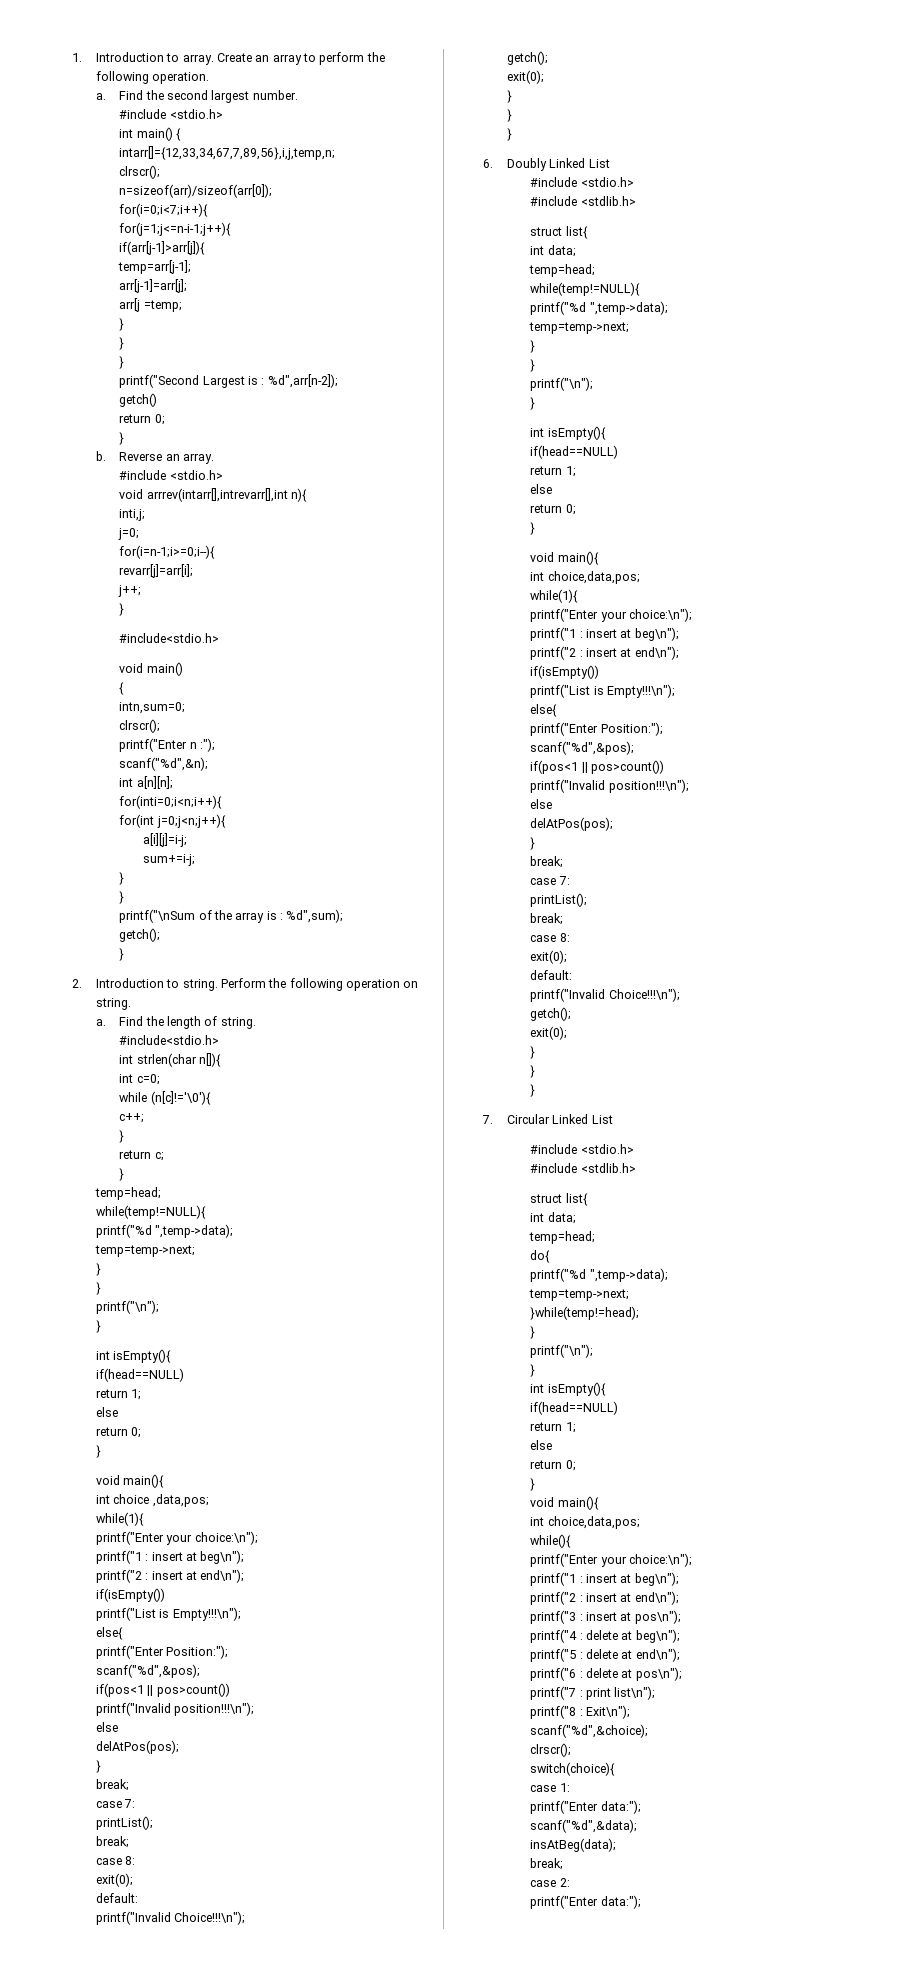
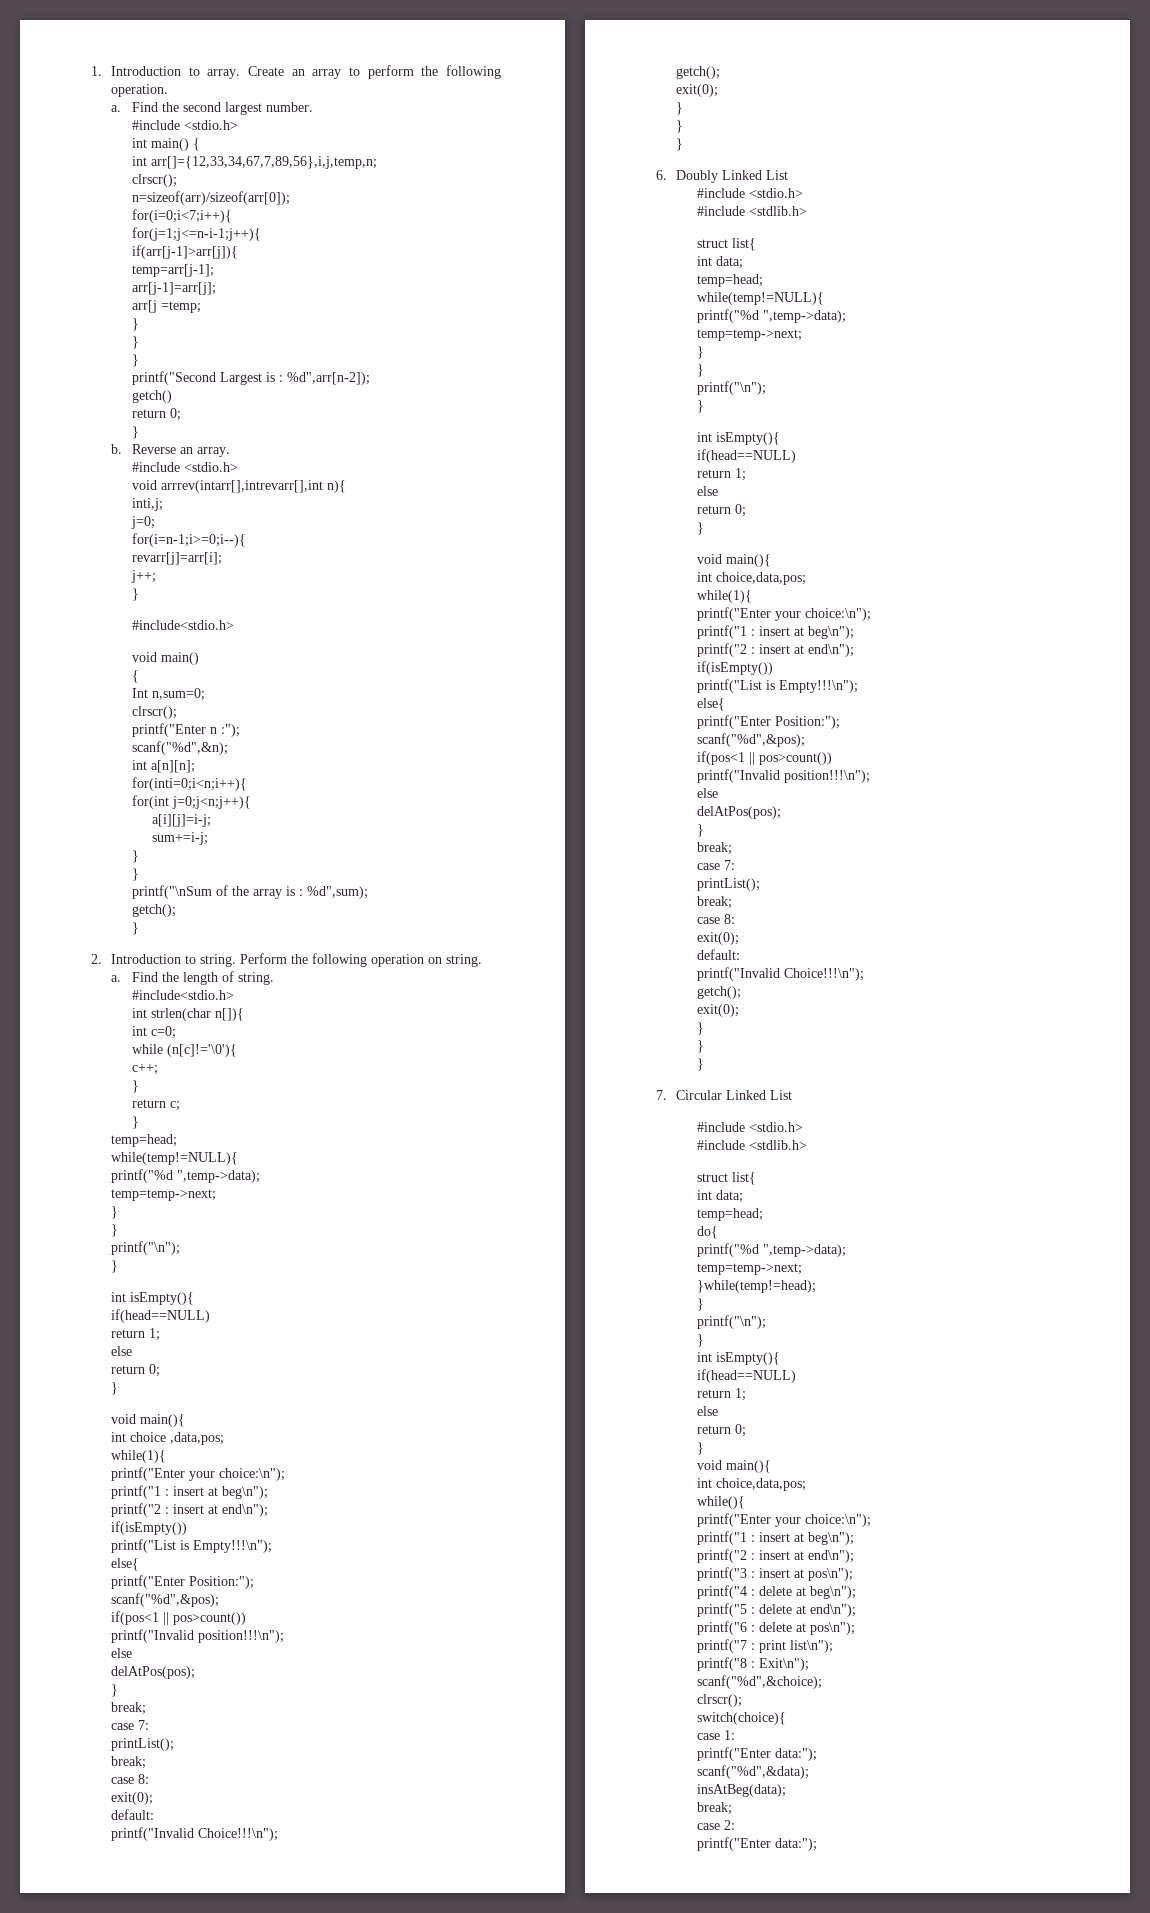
[119,146,336,160] intarr[]={12,33,34,67,7,89,56},i,j,temp,n; -> [131,156,377,169] int arr[]={12,33,34,67,7,89,56},i,j,temp,n;
[119,702,186,714] intn,sum=0; -> [131,688,205,701] Int n,sum=0;

